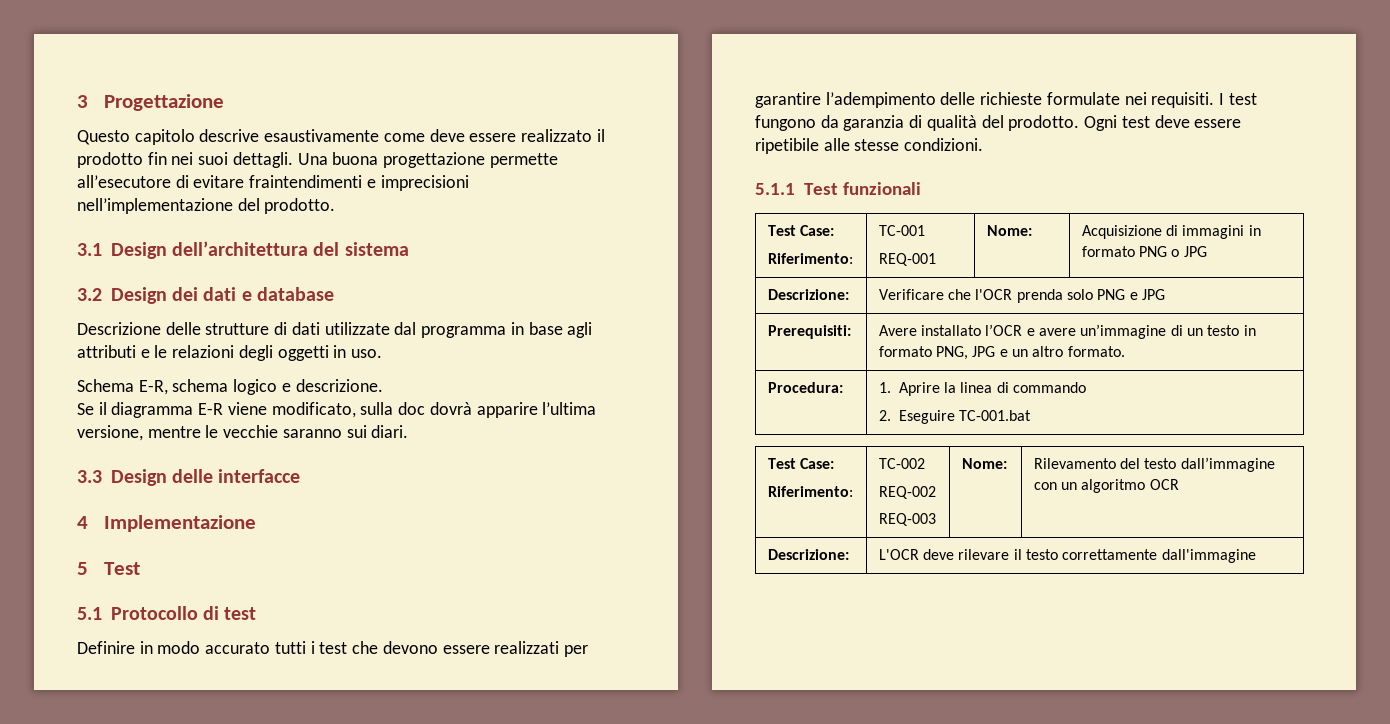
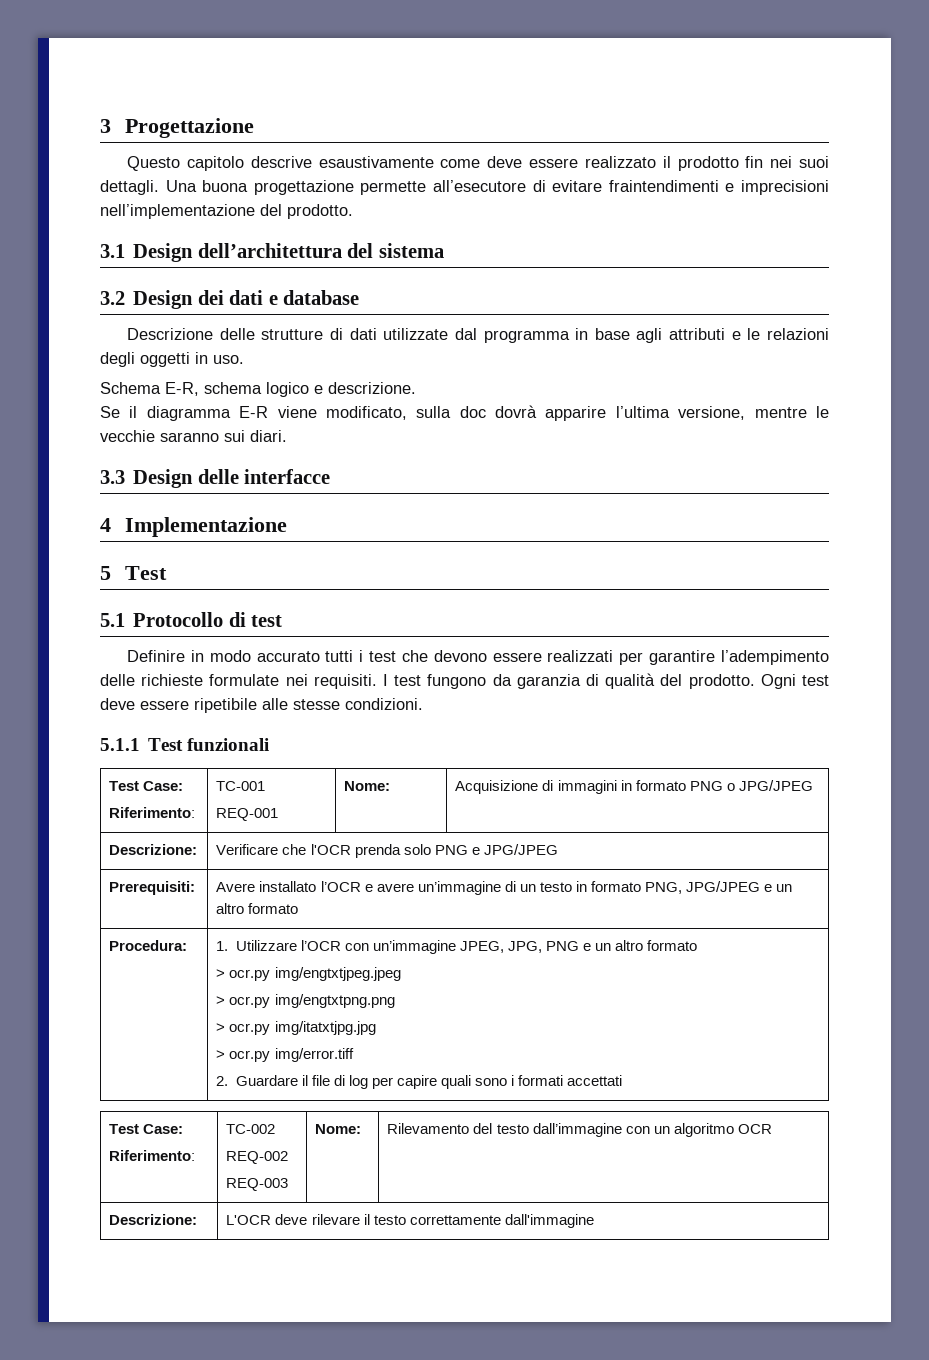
[1183,246,1207,257] JPG -> [738,780,813,791] JPG/JPEG
[1141,289,1165,300] JPG -> [483,844,558,855] JPG/JPEG
[972,346,1125,357] JPG e un altro formato. -> [685,881,793,892] [216,903,299,914] JPG/JPEG e un altro formato
[898,382,1087,396] [878,410,1032,424] Aprire la linea di commando // 2. Eseguire TC-001.bat -> [235,940,698,954] [216,967,401,981] [216,994,395,1008] [216,1021,376,1035] [216,1048,354,1062] [216,1075,623,1089] Utilizzare l’OCR con un’immagine JPEG, JPG, PNG e un altro formato // > ocr.py img/engtxtjpeg.jpeg // > ocr.py img/engtxtpng.png // > ocr.py img/itatxtjpg.jpg // > ocr.py img/error.tiff // 2. Guardare il file di log per capire quali sono i formati accettati

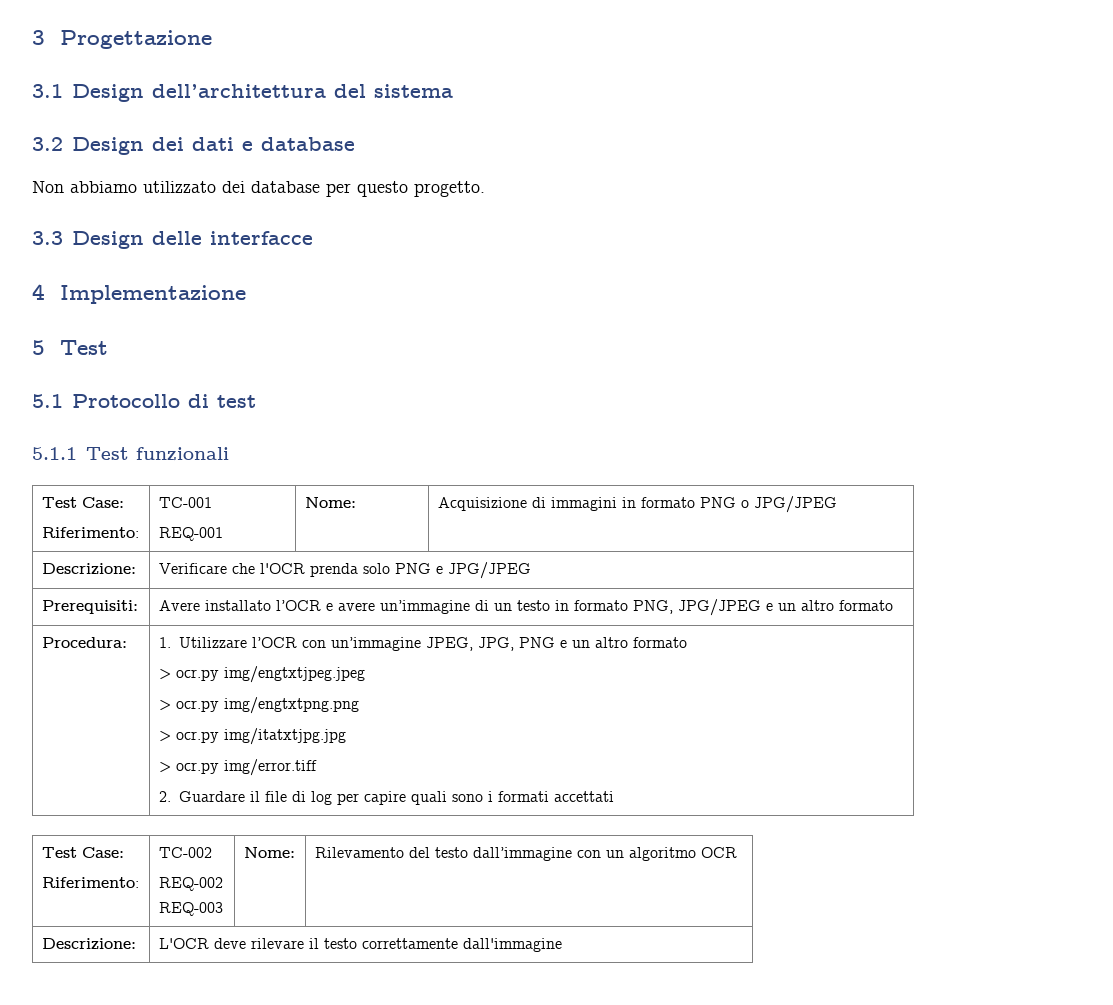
[127,156,829,171] [100,180,830,195] [100,204,353,219] // Questo capitolo descrive esaustivamente come deve essere realizzato il prodotto fin nei suoi dettagli. Una buona progettazione permette all’esecutore di evitare fraintendimenti e imprecisioni nell’implementazione del prodotto. -> (212, 39) none
[127,328,829,343] [100,352,244,367] [100,382,416,397] [100,405,829,421] [100,430,287,442] Descrizione delle strutture di dati utilizzate dal programma in base agli attributi e le relazioni degli oggetti in uso. // Schema E-R, schema logico e descrizione. // Se il diagramma E-R viene modificato, sulla doc dovrà apparire l’ultima versione, mentre le vecchie saranno sui diari. -> [32,181,485,197] Non abbiamo utilizzato dei database per questo progetto.
[127,650,829,665] [100,673,829,689] [100,698,423,713] // Definire in modo accurato tutti i test che devono essere realizzati per garantire l’adempimento delle richieste formulate nei requisiti. I test fungono da garanzia di qualità del prodotto. Ogni test deve essere ripetibile alle stesse condizioni. -> (256, 401) none

